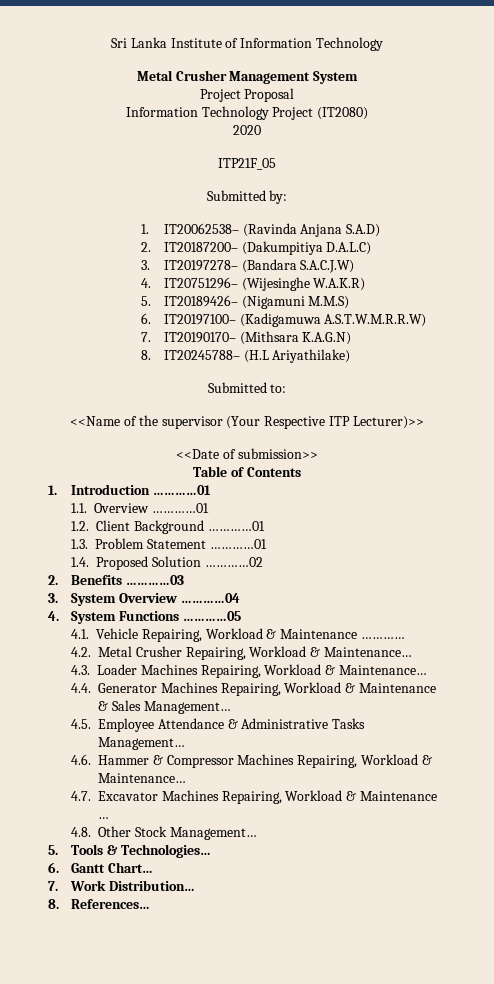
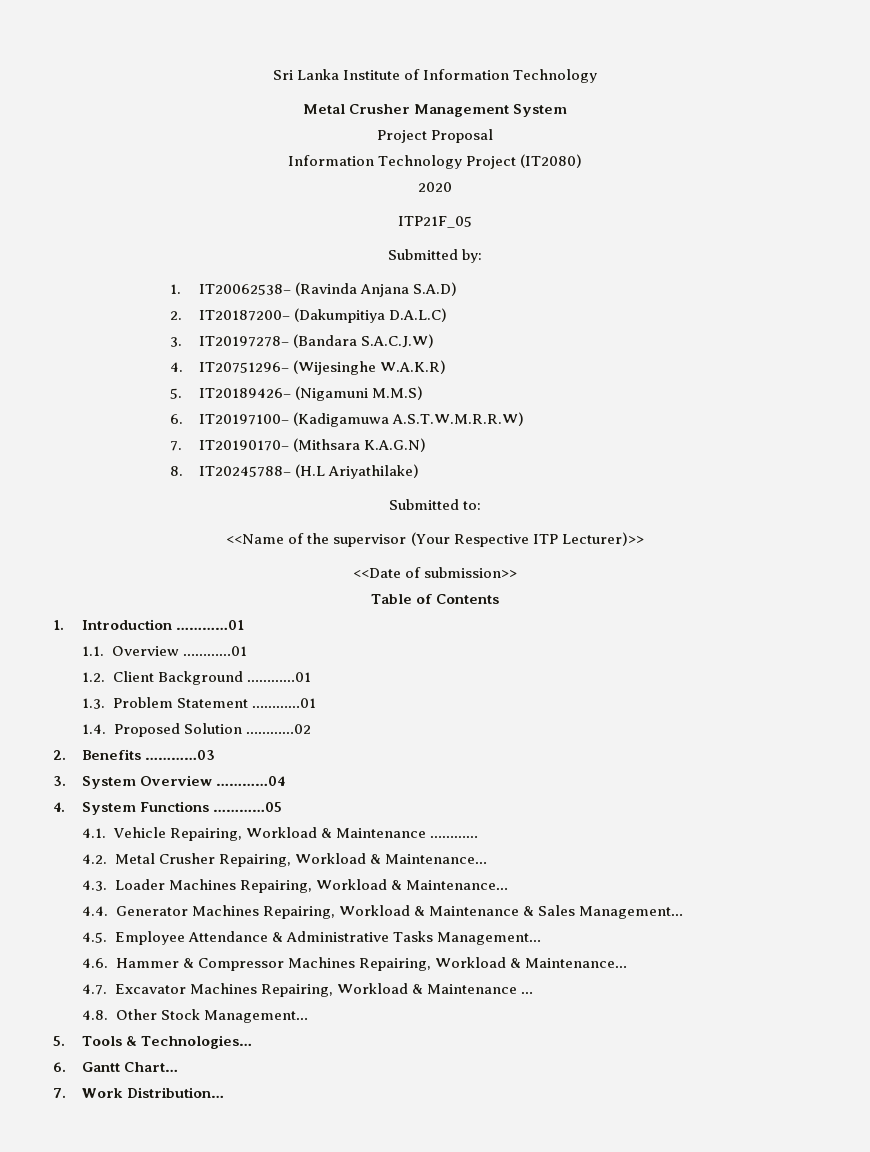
[48,899,151,909] // 8. References… -> (225, 1092) none

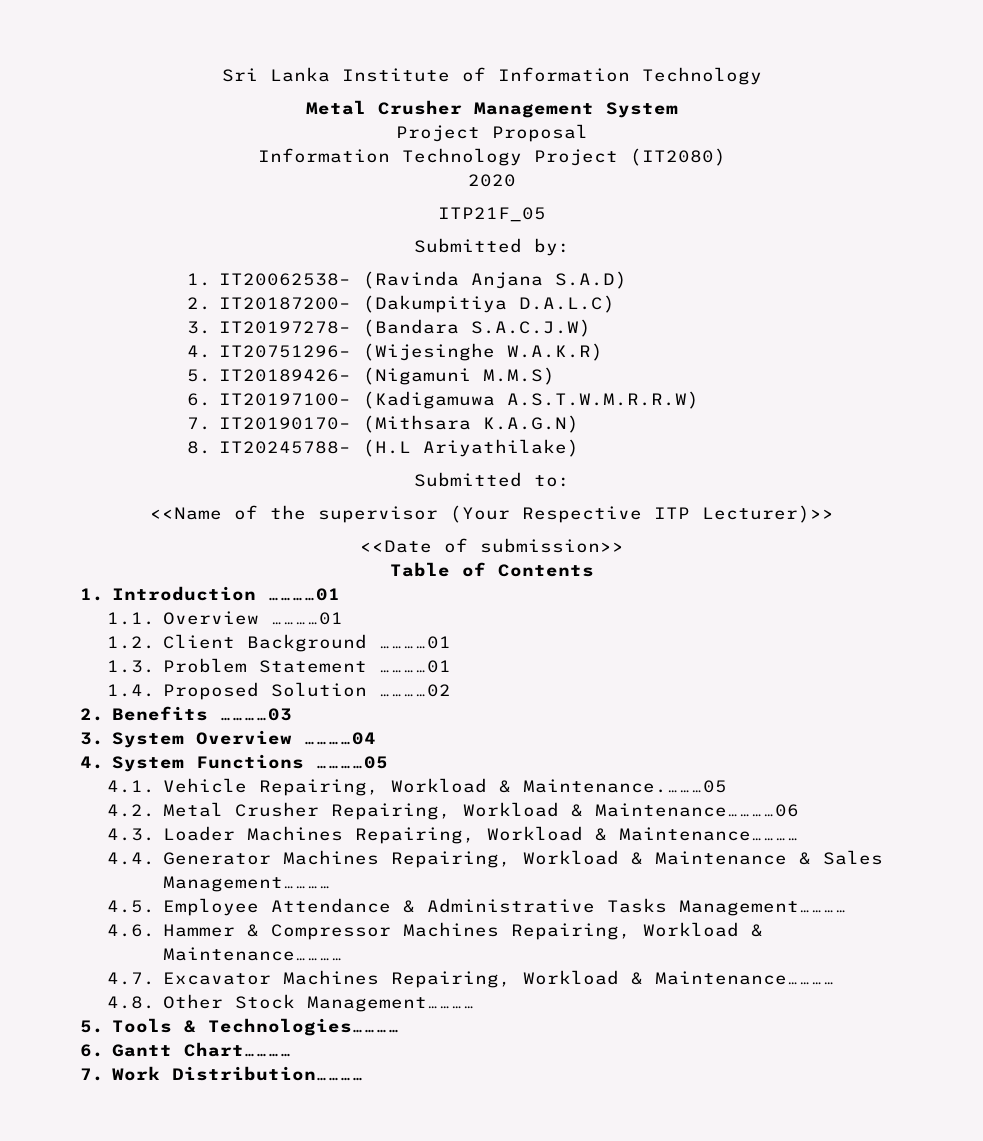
[335,828,478,838] Maintenance ………… -> [523,779,728,793] Maintenance.………05
[384,854,487,864] Maintenance… -> [595,803,800,817] Maintenance…………06
[405,880,508,890] Maintenance… -> [619,827,800,841] Maintenance…………
[579,906,684,919] Management… -> [163,876,332,892] Management…………
[436,932,541,945] Management… -> [679,900,848,916] Management…………
[525,958,628,968] Maintenance… -> [163,947,344,961] Maintenance…………
[426,984,533,994] Maintenance … -> [655,971,836,985] Maintenance…………
[203,1010,308,1023] Management… -> [307,996,476,1012] Management…………
[141,1035,253,1049] Technologies… -> [208,1018,401,1036] Technologies…………
[124,1062,179,1072] Chart… -> [184,1042,293,1057] Chart…………
[127,1087,225,1098] Distribution… -> [172,1066,365,1081] Distribution…………

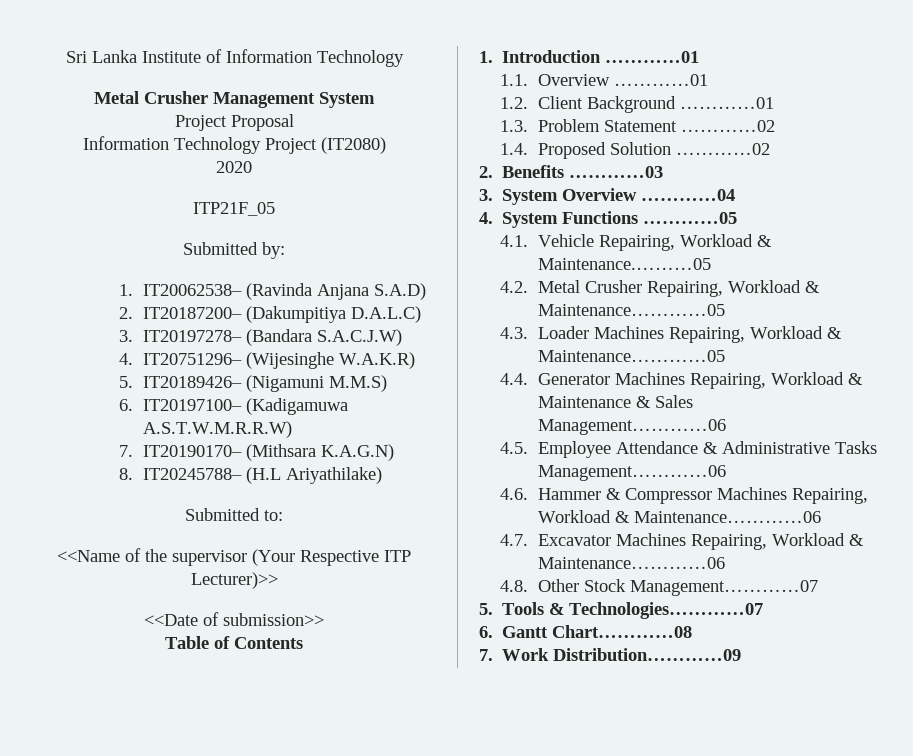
[379,660,452,673] …………01 -> [680,120,775,132] …………02
[595,803,800,817] Maintenance…………06 -> [537,304,725,316] Maintenance…………05
[619,827,800,841] Maintenance………… -> [537,350,725,362] Maintenance…………05
[163,876,332,892] Management………… -> [537,419,726,435] Management…………06
[679,900,848,916] Management………… -> [537,465,726,481] Management…………06
[163,947,344,961] Maintenance………… -> [633,511,821,523] Maintenance…………06
[655,971,836,985] Maintenance………… -> [537,557,725,569] Maintenance…………06
[307,996,476,1012] Management………… -> [629,580,818,596] Management…………07
[208,1018,401,1036] Technologies………… -> [569,602,764,619] Technologies…………07
[184,1042,293,1057] Chart………… -> [552,625,693,638] Chart…………08
[172,1066,365,1081] Distribution………… -> [553,648,742,661] Distribution…………09

